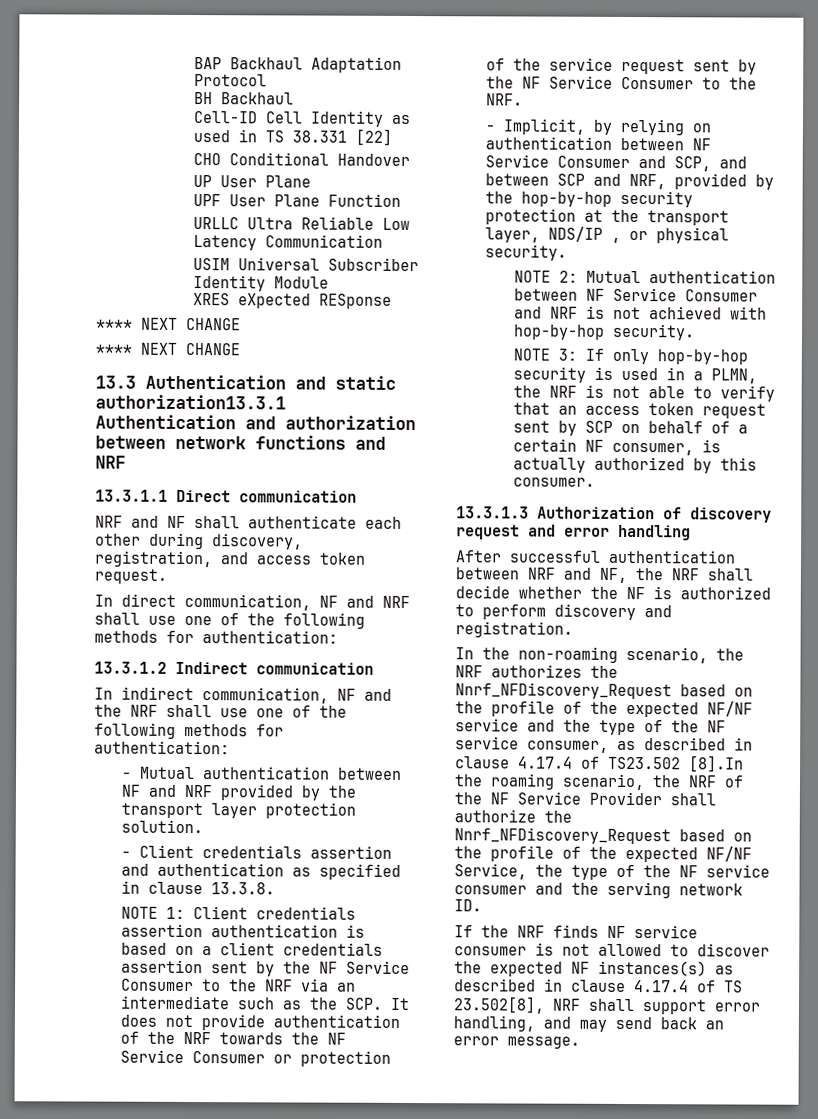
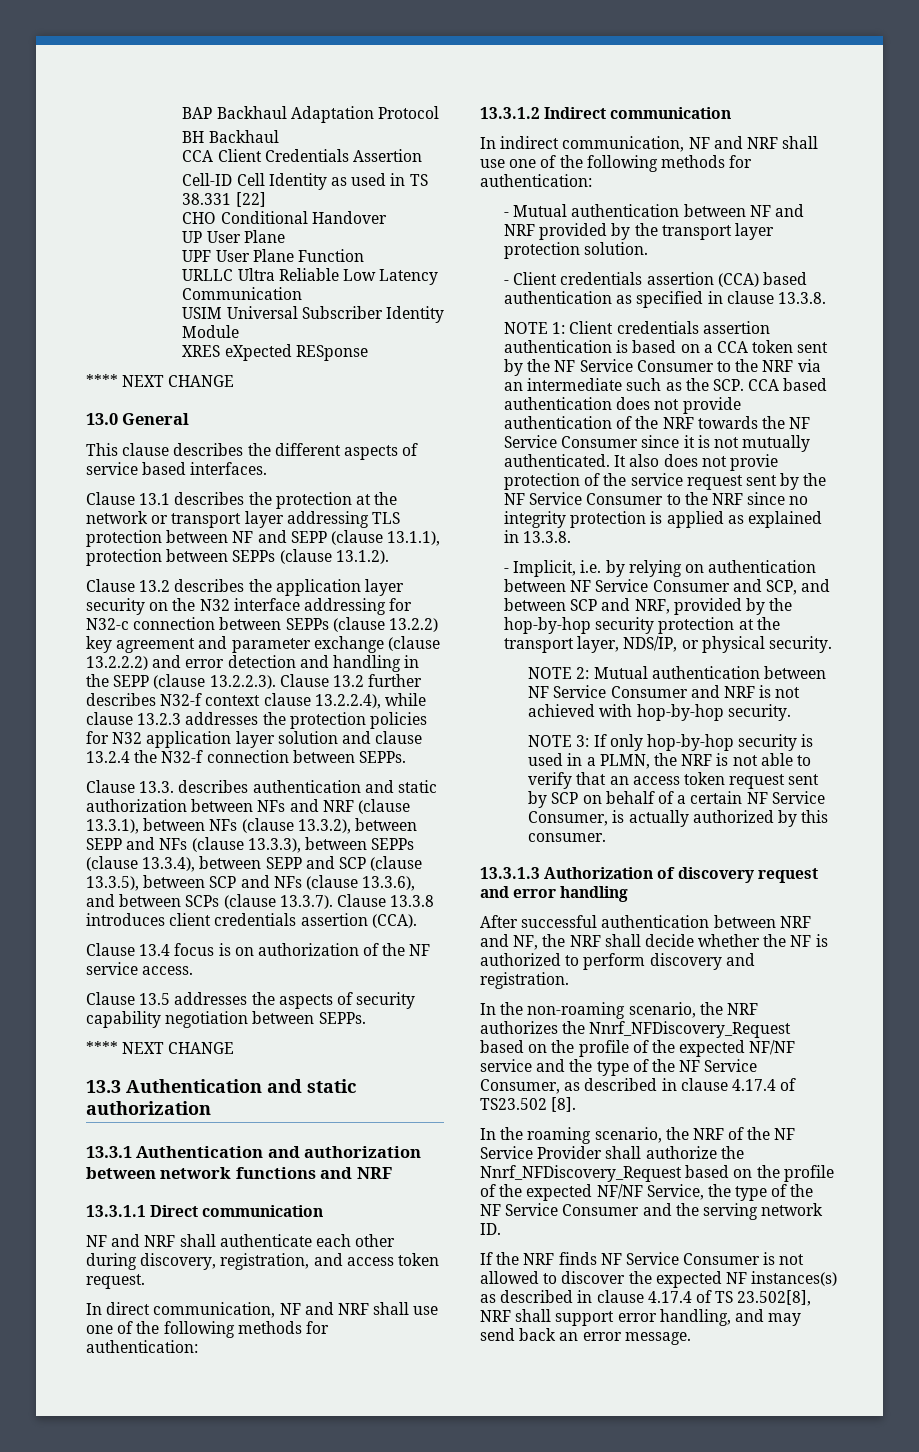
(294, 98) none -> [182,149,422,162] // CCA Client Credentials Assertion
(241, 324) none -> [86,413,190,425] [86,443,419,460] [86,462,268,475] [86,492,398,509] [86,511,400,528] [86,530,441,547] [86,549,389,566] [86,579,404,596] [86,598,413,615] [86,617,438,632] [86,636,440,653] [86,655,420,672] [86,674,423,689] [86,693,426,709] [86,712,427,729] [86,731,423,748] [86,750,406,763] [86,780,437,793] [86,799,410,814] [86,818,417,834] [86,837,415,853] [86,856,423,872] [86,875,416,891] [86,894,435,909] [86,913,417,928] [86,943,431,956] [86,962,194,975] [86,992,416,1009] [86,1011,366,1028] // 13.0 General // This clause describes the different aspects of service based interfaces. // Clause 13.1 describes the protection at the network or transport layer addressing TLS protection between NF and SEPP (clause 13.1.1), protection between SEPPs (clause 13.1.2). // Clause 13.2 describes the application layer security on the N32 interface addressing for N32-c connection between SEPPs (clause 13.2.2) key agreement and parameter exchange (clause 13.2.2.2) and error detection and handling in the SEPP (clause 13.2.2.3). Clause 13.2 further describes N32-f context clause 13.2.2.4), while clause 13.2.3 addresses the protection policies for N32 application layer solution and clause 13.2.4 the N32-f connection between SEPPs. // Clause 13.3. describes authentication and static authorization between NFs and NRF (clause 13.3.1), between NFs (clause 13.3.2), between SEPP and NFs (clause 13.3.3), between SEPPs (clause 13.3.4), between SEPP and SCP (clause 13.3.5), between SCP and NFs (clause 13.3.6), and between SCPs (clause 13.3.7). Clause 13.3.8 introduces client credentials assertion (CCA). // Clause 13.4 focus is on authorization of the NF service access. // Clause 13.5 addresses the aspects of security capability negotiation between SEPPs.
[95,394,286,410] authorization13.3.1 -> [86,1101,211,1115] [86,1146,132,1158] authorization // 13.3.1
[95,515,186,528] NRF and NF -> [86,1234,176,1247] NF and NRF
[94,704,122,717] the -> (743, 142) none
[121,863,150,876] and -> [717,272,808,287] (CCA) based
[220,942,384,956] [121,959,204,974] client credentials assertion -> [717,340,794,353] CCA token
[390,997,411,1011] It -> [748,378,828,391] [504,397,613,410] CCA based authentication
[273,1054,293,1064] or -> [641,435,811,452] [504,454,779,471] since it is not mutually authenticated. It also does not provie
[486,93,524,106] NRF. -> [712,492,809,505] [504,511,823,528] [504,530,572,543] NRF since no integrity protection is applied as explained in 13.3.8.
(587, 126) none -> [580,560,602,573] i.e.
[548,226,622,243] NDS/IP , -> [623,636,678,652] NDS/IP,
[611,442,694,456] consumer, -> [771,791,825,804] [528,811,609,826] Service Consumer,
[455,736,609,753] service consumer, -> [704,1059,758,1072] [480,1079,560,1094] Service Consumer,
[689,755,744,773] [8].In -> [551,1097,577,1112] [480,1128,496,1140] [8]. // In
[706,864,770,878] [454,885,527,895] service consumer -> [505,1203,640,1216] Service Consumer
[634,925,698,939] [454,946,527,956] service consumer -> [625,1252,761,1265] Service Consumer

